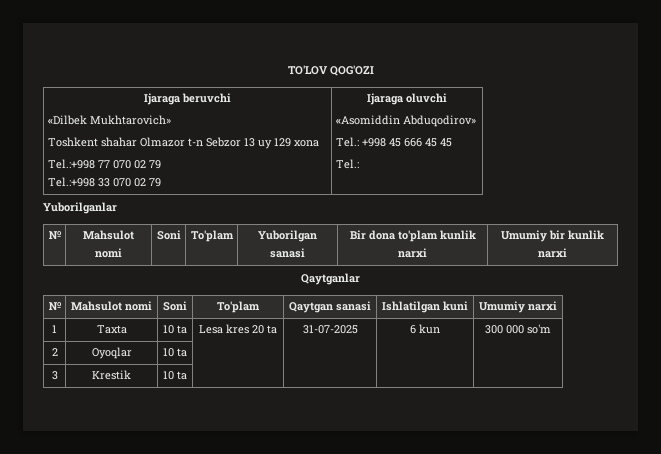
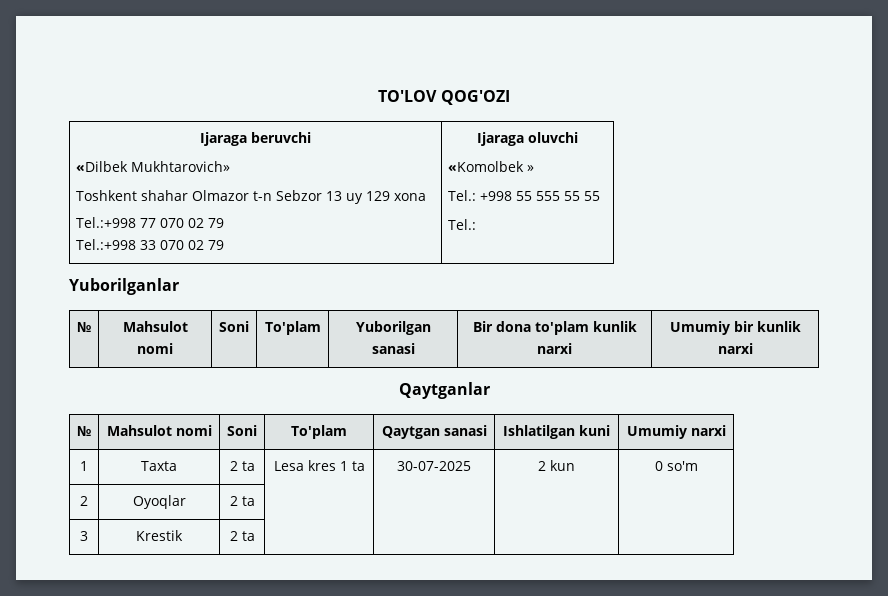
[335,115,476,127] «Asomiddin Abduqodirov» -> [448,161,535,172] «Komolbek »
[388,138,452,147] 45 666 45 45 -> [516,191,601,201] 55 555 55 55
[163,325,174,334] 10 -> [229,461,238,471] 2
[252,325,277,334] [302,325,358,334] [410,325,416,334] 20 ta | 31-07-2025 | 6 -> [339,461,365,471] [397,461,471,471] [538,461,546,471] 1 ta | 30-07-2025 | 2
[485,325,524,334] 300 000 -> [654,461,663,471] 0
[163,348,174,357] 10 -> [229,496,238,506] 2
[163,371,174,380] 10 -> [229,531,238,541] 2

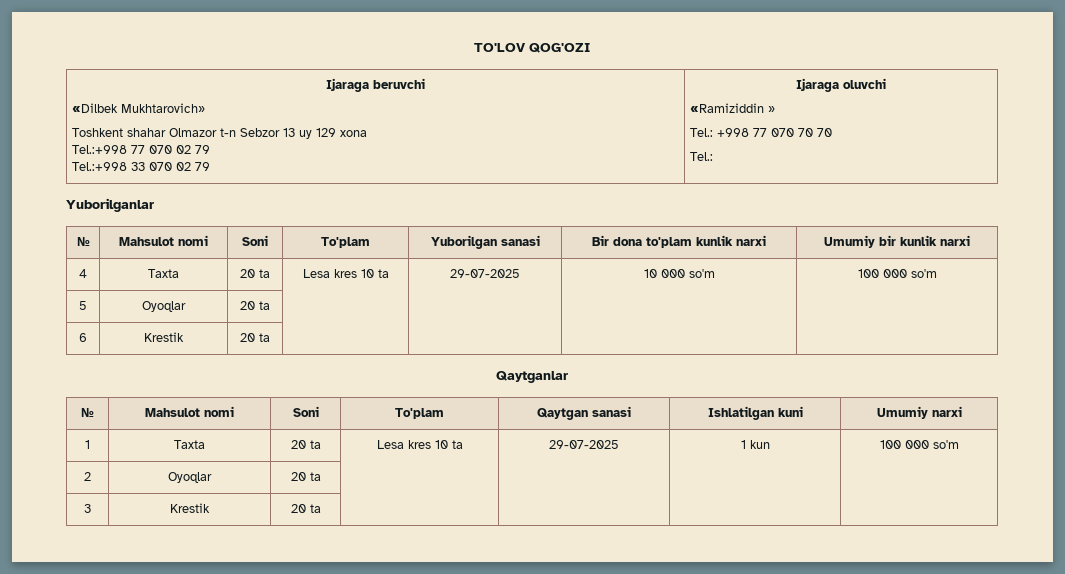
[448,161,525,172] «Komolbek -> [690,103,765,113] «Ramiziddin
[516,191,601,201] 55 555 55 55 -> [753,128,833,137] 77 070 70 70
(753, 348) none -> [79,269,87,278] [148,269,179,278] [240,269,270,278] [302,269,389,278] [449,269,520,278] [643,269,715,278] [857,269,937,278] [79,301,87,310] [142,301,186,312] [240,301,270,310] [79,333,87,342] [144,332,184,342] [240,333,270,342] // 4 | Taxta | 20 ta | Lesa kres 10 ta | 29-07-2025 | 10 000 so'm | 100 000 so'm // 5 | Oyoqlar | 20 ta | | | | // 6 | Krestik | 20 ta | | | |
[229,461,255,471] [273,460,365,471] [397,461,471,471] [538,461,546,471] 2 ta | Lesa kres 1 ta | 30-07-2025 | 2 -> [290,440,321,449] [376,440,463,449] [549,440,619,449] [740,440,746,449] 20 ta | Lesa kres 10 ta | 29-07-2025 | 1
[654,461,663,471] 0 -> [879,440,929,449] 100 000
[229,496,238,506] 2 -> [290,472,306,481] 20
[229,531,238,541] 2 -> [290,504,306,513] 20

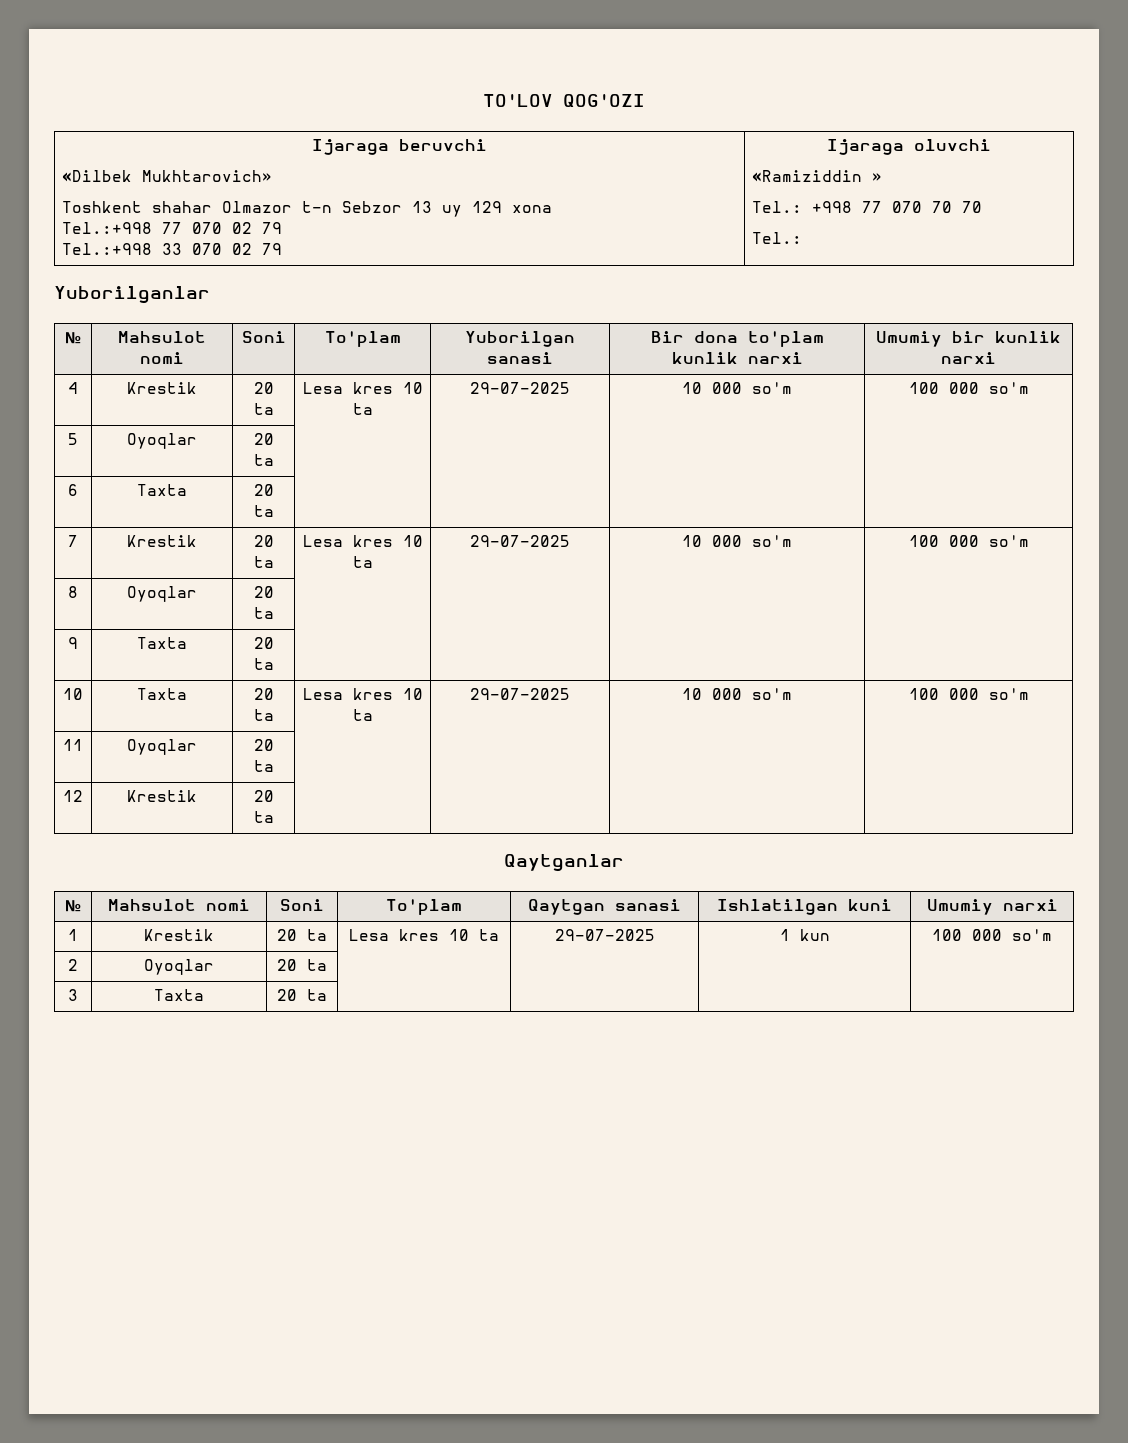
[148,269,179,278] Taxta -> [127,382,197,394] Krestik
(87, 337) none -> [137,484,187,496] [253,484,274,496] [253,505,274,517] [68,535,78,547] [127,535,197,547] [253,535,274,547] [253,556,274,568] [302,535,423,547] [352,556,373,568] [470,535,570,547] [682,535,792,547] [908,535,1029,547] [68,586,78,598] [127,586,197,602] [253,586,274,598] [253,607,274,619] [68,637,78,649] [137,637,187,649] [253,637,274,649] [253,658,274,670] [63,688,83,700] [137,688,187,700] [253,688,274,700] [253,709,274,721] [302,688,423,700] [352,709,373,721] [470,688,570,700] [682,688,792,700] [908,688,1029,700] [63,739,83,751] [127,739,197,755] [253,739,274,751] [253,760,274,772] [63,790,83,802] | Taxta | 20 ta | | | | // 7 | Krestik | 20 ta | Lesa kres 10 ta | 29-07-2025 | 10 000 so'm | 100 000 so'm // 8 | Oyoqlar | 20 ta | | | | // 9 | Taxta | 20 ta | | | | // 10 | Taxta | 20 ta | Lesa kres 10 ta | 29-07-2025 | 10 000 so'm | 100 000 so'm // 11 | Oyoqlar | 20 ta | | | | // 12
[174,440,205,449] Taxta -> [144,929,214,941] Krestik
[170,503,210,513] Krestik -> [154,989,204,1001] Taxta

